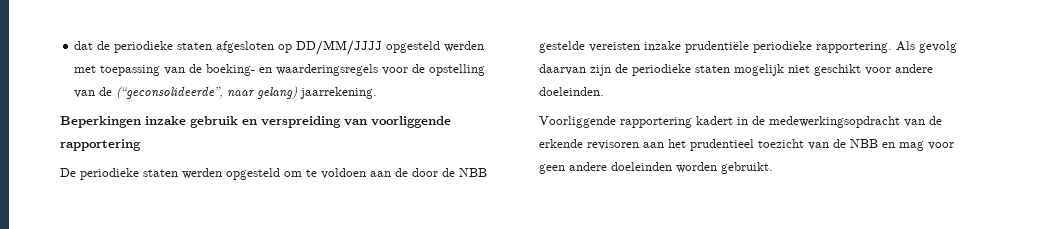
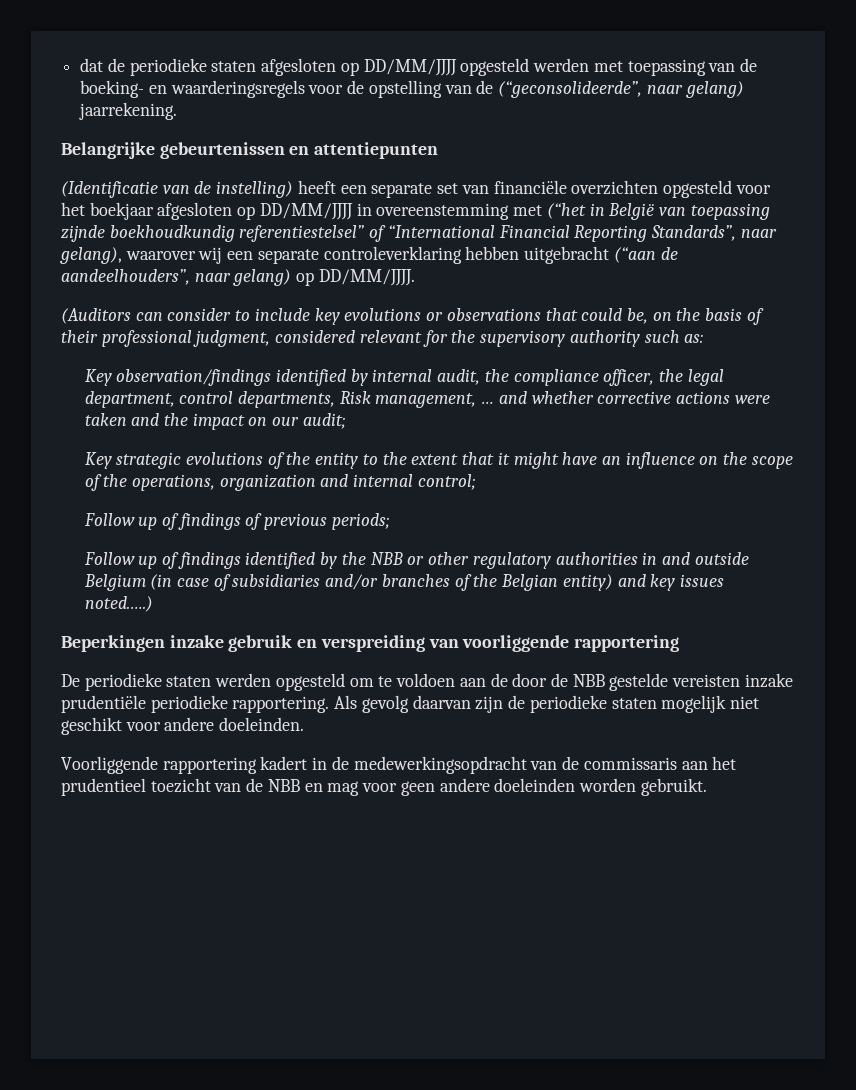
(378, 93) none -> [61,142,439,159] [61,180,771,198] [61,202,770,220] [61,225,777,242] [60,246,678,264] [61,269,415,286] [61,308,764,325] [61,330,704,347] [84,369,724,386] [84,391,770,408] [84,413,346,430] [84,452,793,469] [84,474,476,491] [83,513,390,530] [83,552,749,569] [83,574,724,591] [84,596,153,612] // Belangrijke gebeurtenissen en attentiepunten // (Identificatie van de instelling) heeft een separate set van financiële overzichten opgesteld voor het boekjaar afgesloten op DD/MM/JJJJ in overeenstemming met (“het in België van toepassing zijnde boekhoudkundig referentiestelsel” of “International Financial Reporting Standards”, naar gelang), waarover wij een separate controleverklaring hebben uitgebracht (“aan de aandeelhouders”, naar gelang) op DD/MM/JJJJ. // (Auditors can consider to include key evolutions or observations that could be, on the basis of their professional judgment, considered relevant for the supervisory authority such as: // Key observation/findings identified by internal audit, the compliance officer, the legal department, control departments, Risk management, … and whether corrective actions were taken and the impact on our audit; // Key strategic evolutions of the entity to the extent that it might have an influence on the scope of the operations, organization and internal control; // Follow up of findings of previous periods; // Follow up of findings identified by the NBB or other regulatory authorities in and outside Belgium (in case of subsidiaries and/or branches of the Belgian entity) and key issues noted.….)
[539,139,639,150] erkende revisoren -> [583,757,677,770] commissaris

